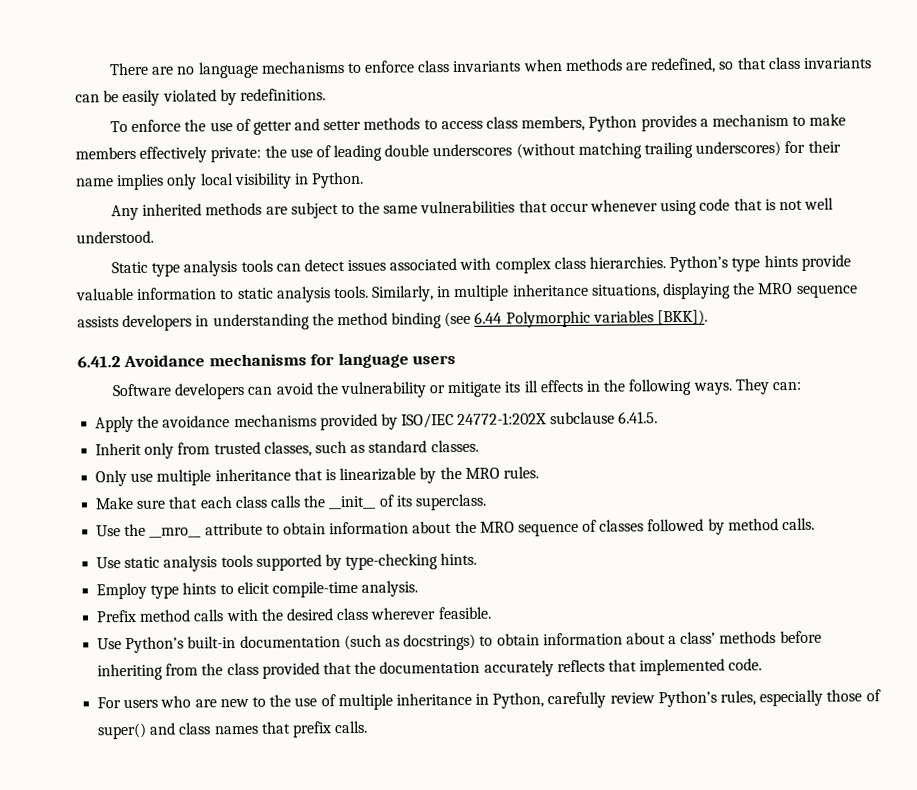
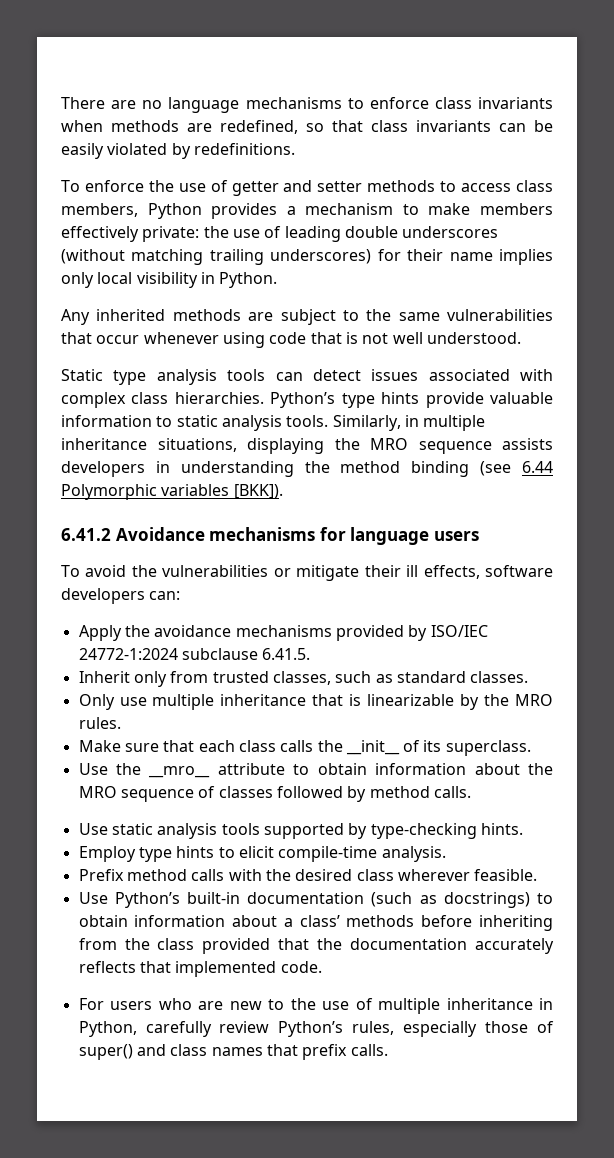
[111,382,273,400] Software developers can -> [61,565,80,577] To
[339,381,427,399] vulnerability -> [162,565,269,577] vulnerabilities
[504,378,770,396] its ill effects in the following ways. They -> [364,565,553,579] [61,588,145,604] their ill effects, software developers
[457,412,548,426] 24772-1:202X -> [78,648,178,660] 24772-1:2024

